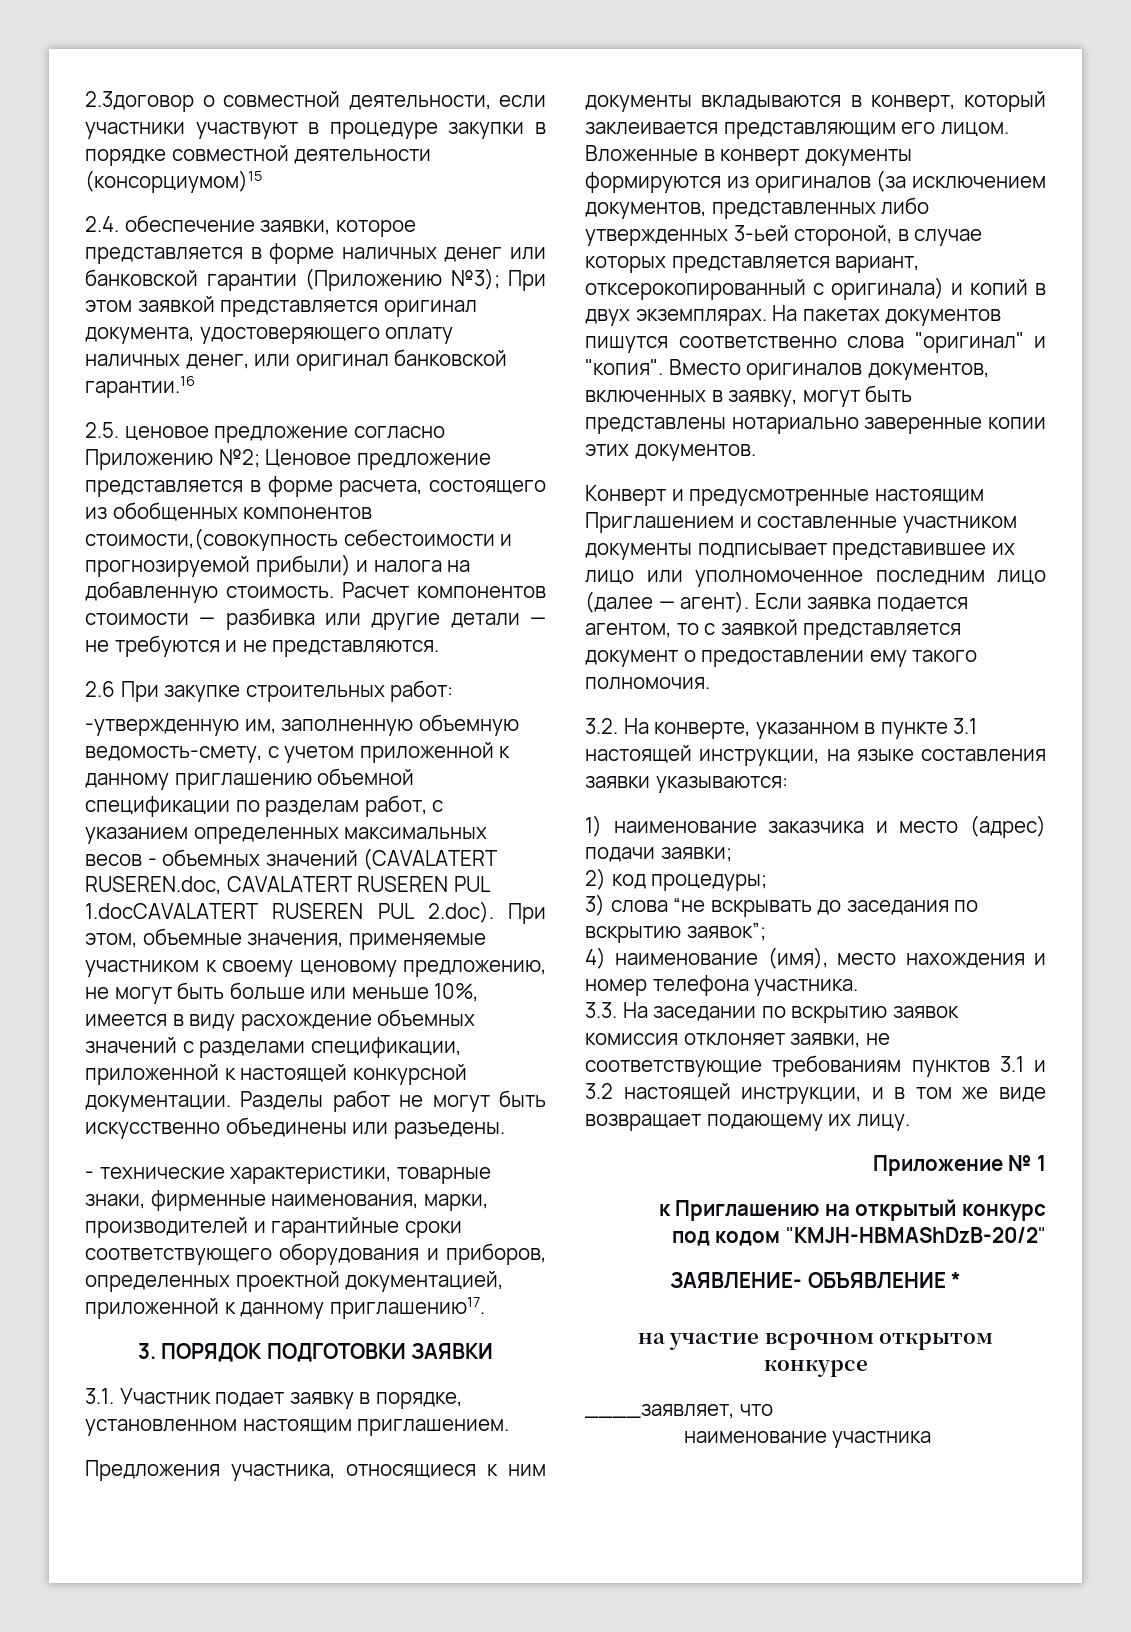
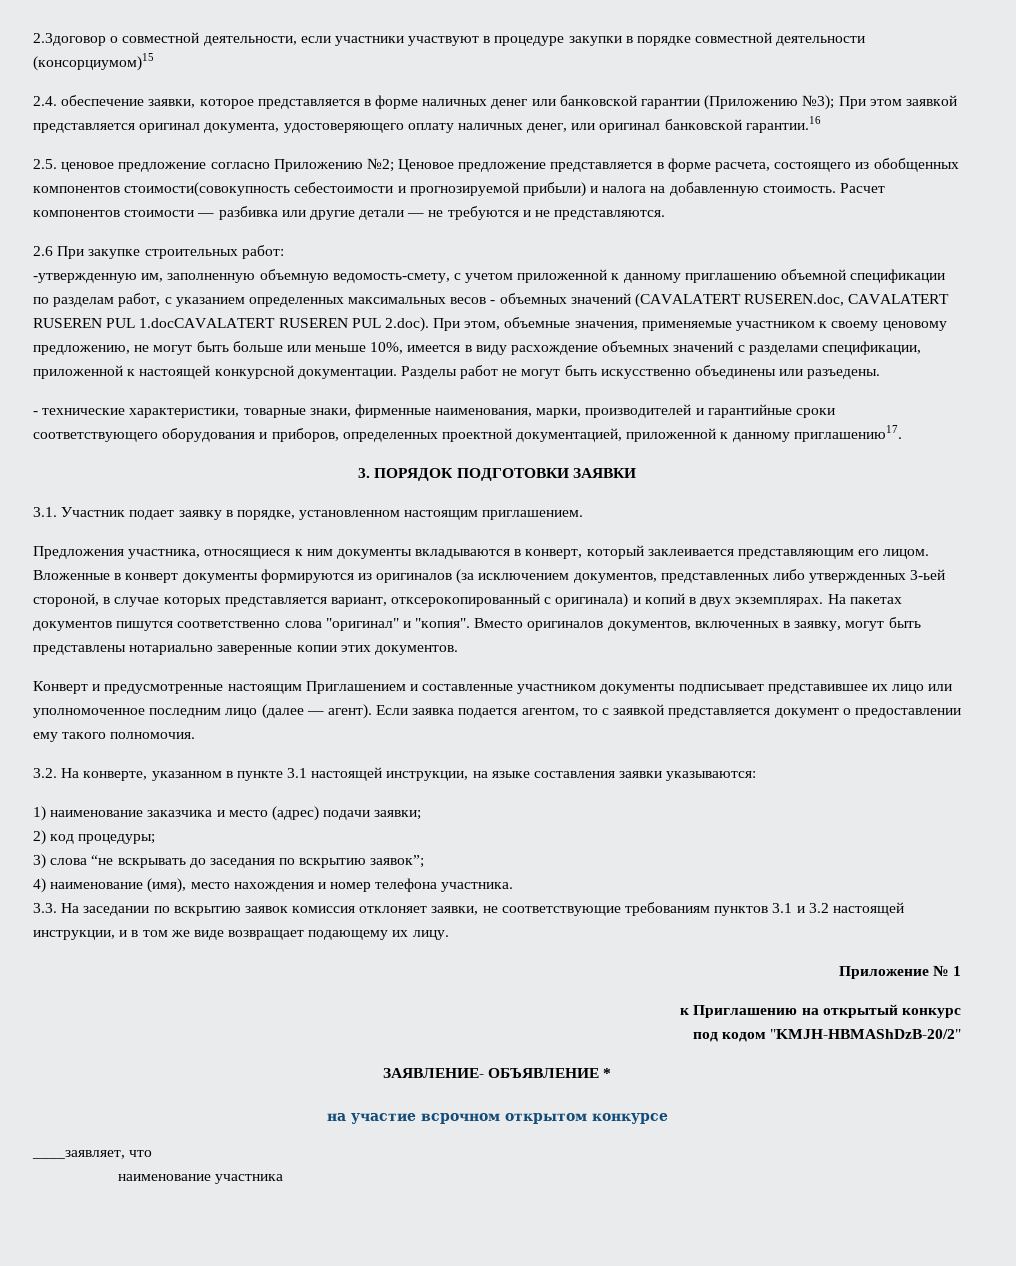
[85,528,338,551] стоимости,(совокупность -> [124,182,291,197] стоимости(совокупность

